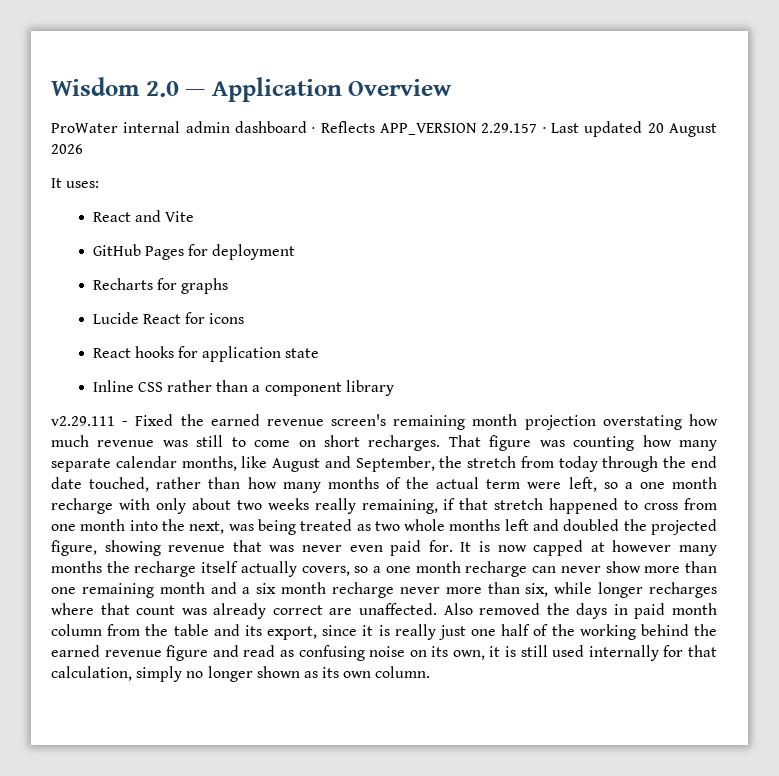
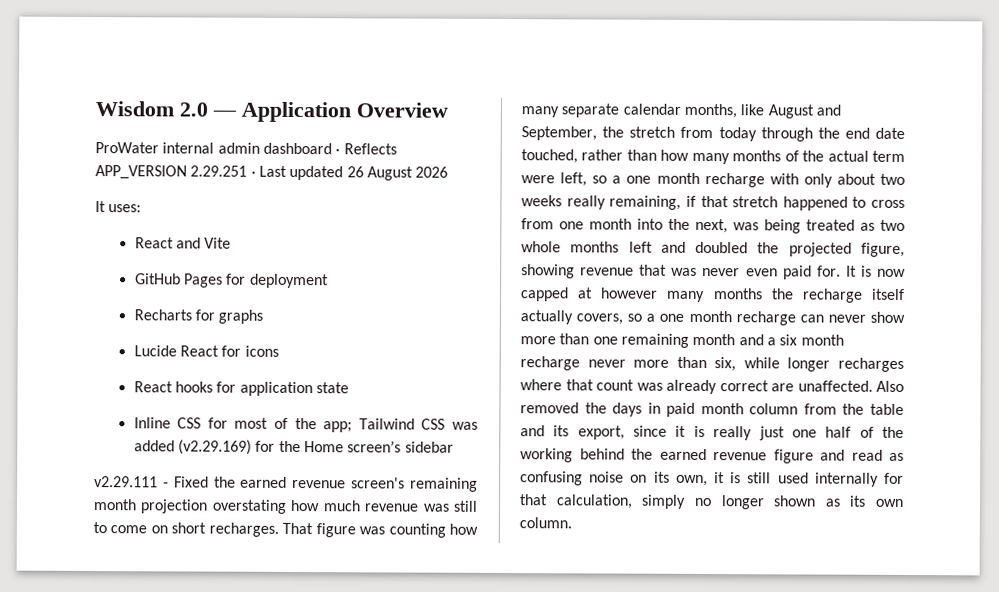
[481,123,538,133] 2.29.157 -> [190,165,248,177] 2.29.251
[647,123,664,133] 20 -> [346,166,364,178] 26
[167,380,394,396] rather than a component library -> [207,417,479,433] [133,439,454,455] for most of the app; Tailwind CSS was added (v2.29.169) for the Home screen’s sidebar

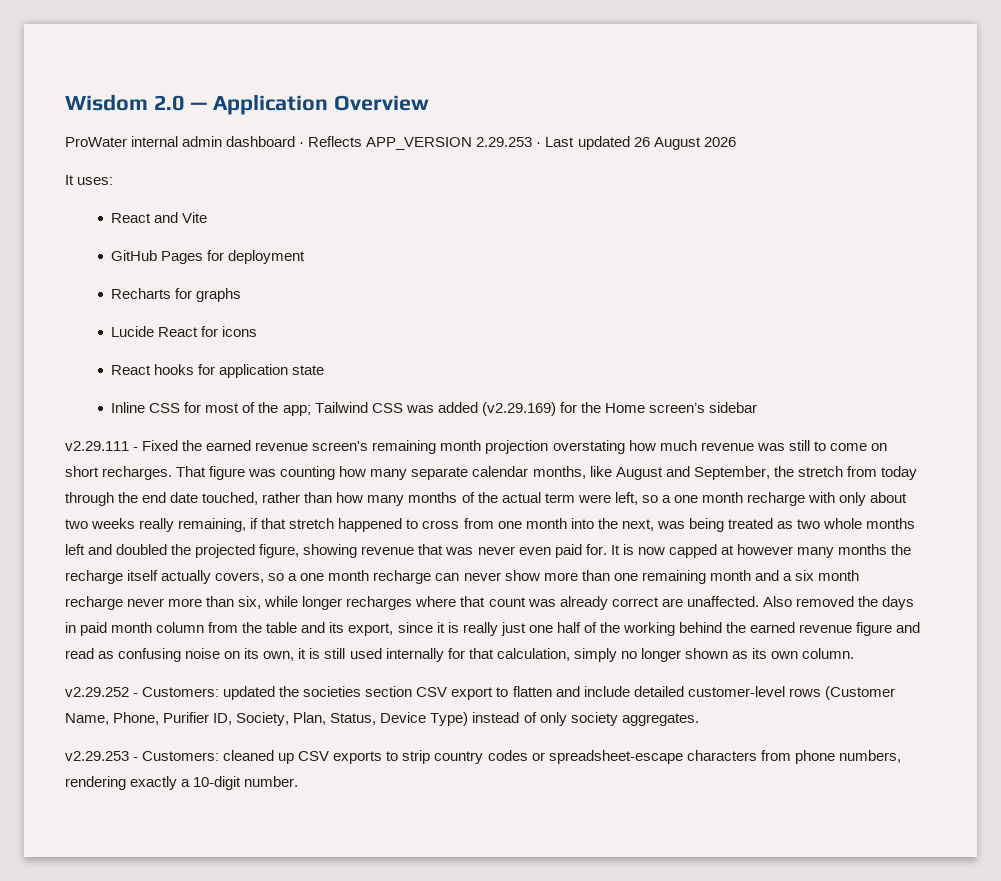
[190,165,248,177] 2.29.251 -> [476,137,533,147] 2.29.253
(572, 523) none -> [65,686,895,700] [65,712,699,726] [65,750,901,764] [65,776,299,790] // v2.29.252 - Customers: updated the societies section CSV export to flatten and include detailed customer-level rows (Customer Name, Phone, Purifier ID, Society, Plan, Status, Device Type) instead of only society aggregates. // v2.29.253 - Customers: cleaned up CSV exports to strip country codes or spreadsheet-escape characters from phone numbers, rendering exactly a 10-digit number.

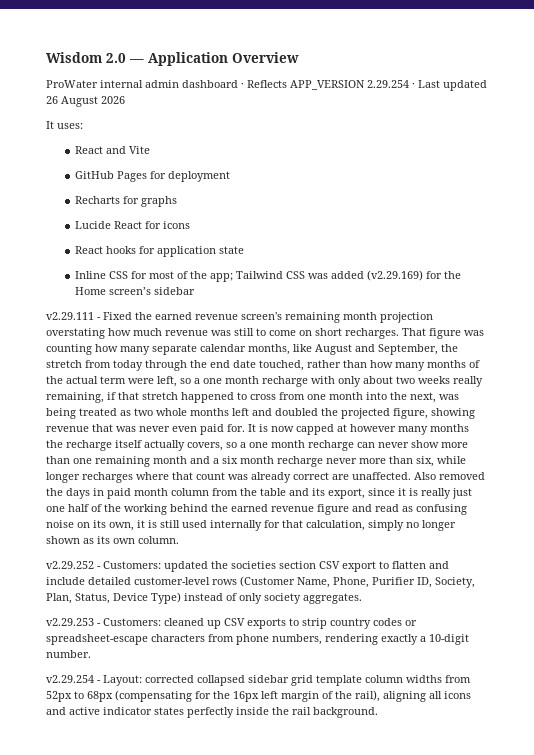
[476,137,533,147] 2.29.253 -> [367,80,409,88] 2.29.254
(299, 781) none -> [46,675,471,686] [46,690,471,702] [46,707,378,718] // v2.29.254 - Layout: corrected collapsed sidebar grid template column widths from 52px to 68px (compensating for the 16px left margin of the rail), aligning all icons and active indicator states perfectly inside the rail background.

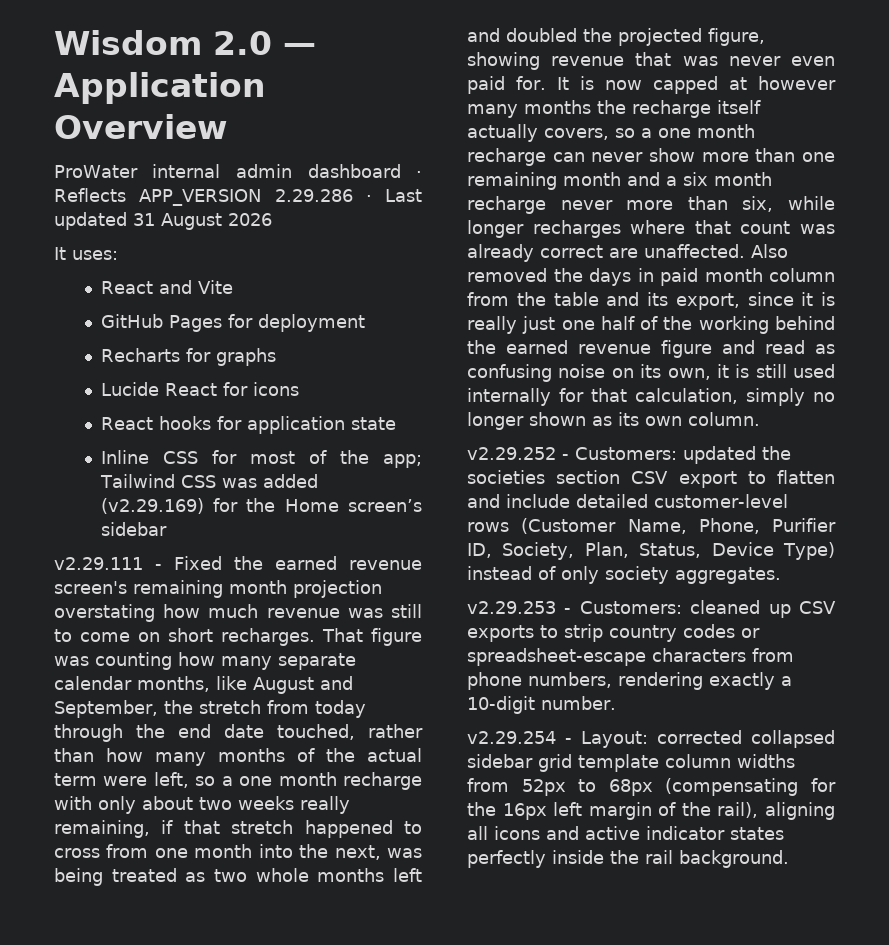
[367,80,409,88] 2.29.254 -> [274,189,353,202] 2.29.286
[46,96,58,104] 26 -> [133,213,155,226] 31

